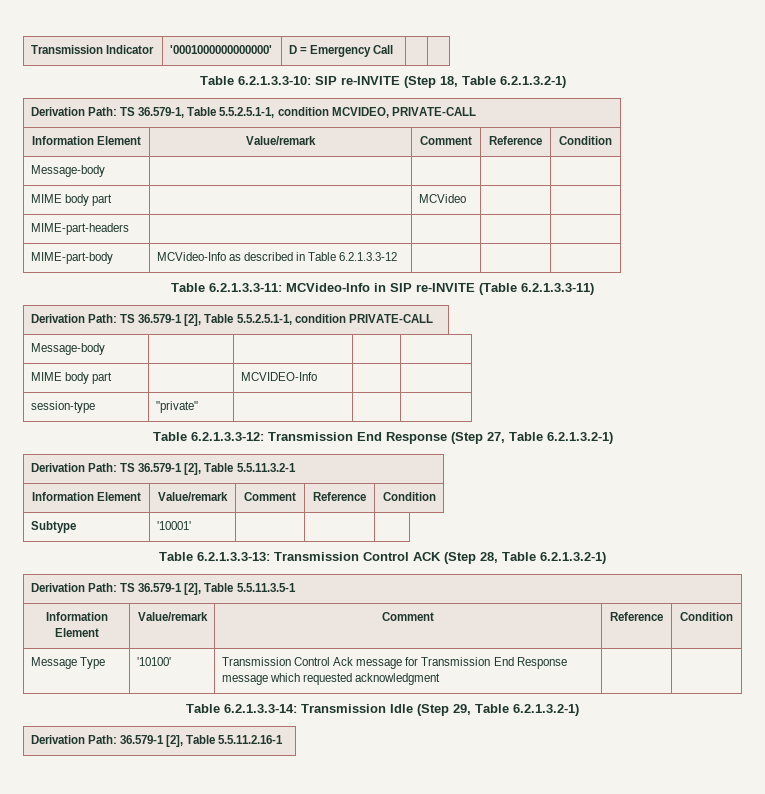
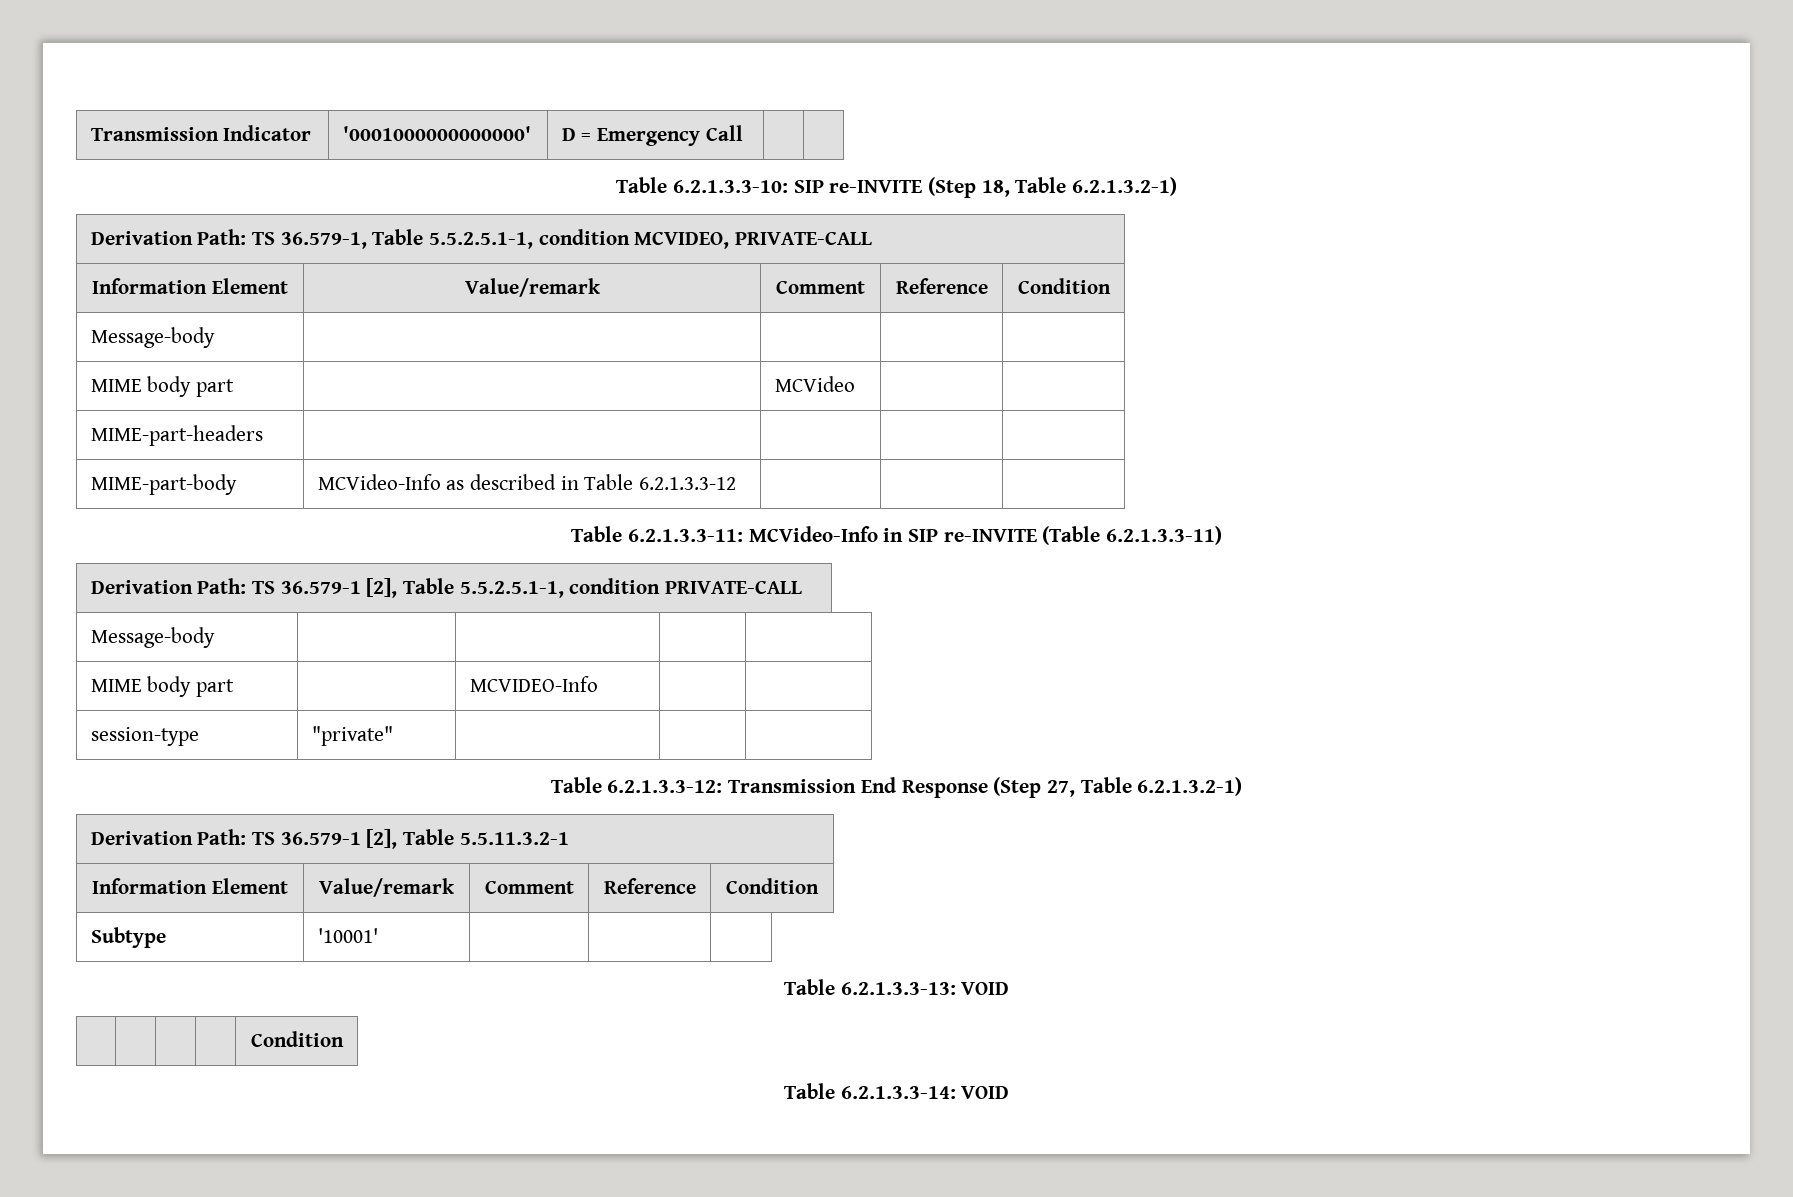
[274,552,606,564] [30,583,296,595] [45,612,108,621] [54,628,99,637] [137,612,208,621] [382,612,434,621] [610,612,663,621] [680,612,733,621] [30,657,105,669] [136,657,171,666] [221,657,567,669] [221,673,441,685] [186,704,579,716] [30,735,284,747] Transmission Control ACK (Step 28, Table 6.2.1.3.2-1) // Derivation Path: TS 36.579-1 [2], Table 5.5.11.3.5-1 // Information Element | Value/remark | Comment | Reference | Condition // Message Type | '10100' | Transmission Control Ack message for Transmission End Response message which requested acknowledgment | | // Table 6.2.1.3.3-14: Transmission Idle (Step 29, Table 6.2.1.3.2-1) // Derivation Path: 36.579-1 [2], Table 5.5.11.2.16-1 -> [961,982,1010,995] [250,1031,344,1047] [783,1083,1010,1099] VOID // | | | | Condition // Table 6.2.1.3.3-14: VOID

